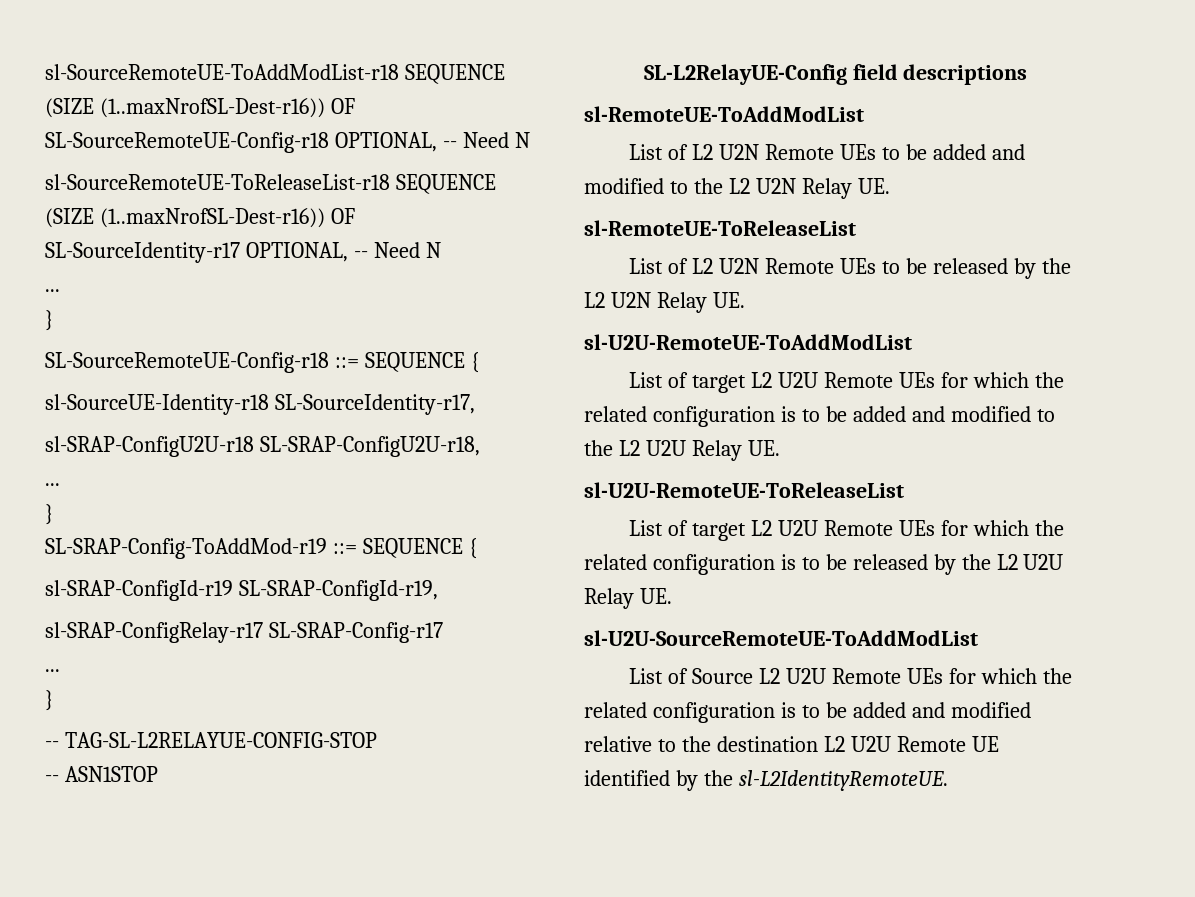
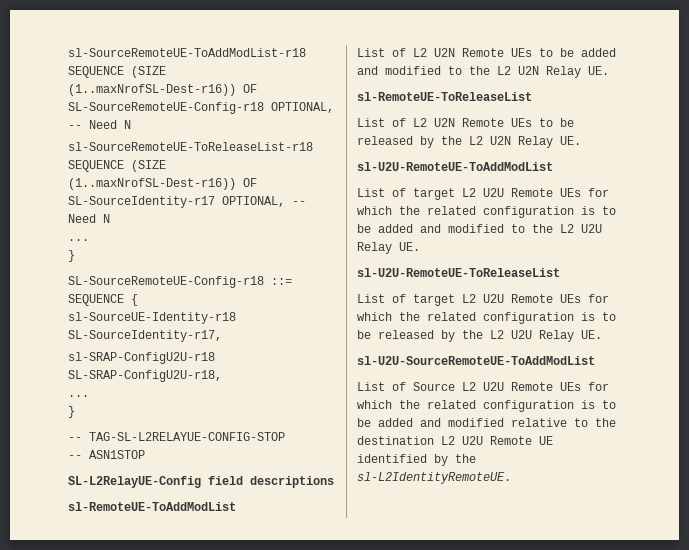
[45,538,478,559] [45,580,438,601] [45,622,443,643] [45,669,60,672] [45,690,54,711] // SL-SRAP-Config-ToAddMod-r19 ::= SEQUENCE { // sl-SRAP-ConfigId-r19 SL-SRAP-ConfigId-r19, // sl-SRAP-ConfigRelay-r17 SL-SRAP-Config-r17 // ... // } -> (75, 412) none

